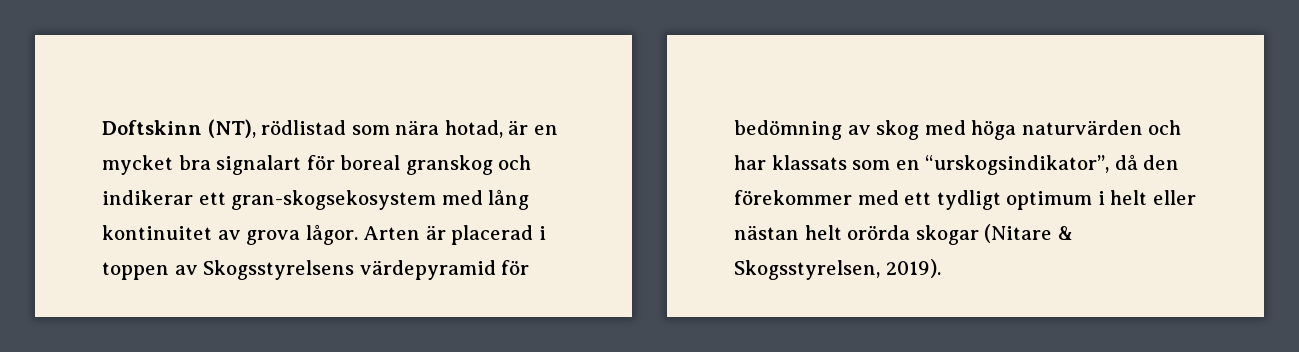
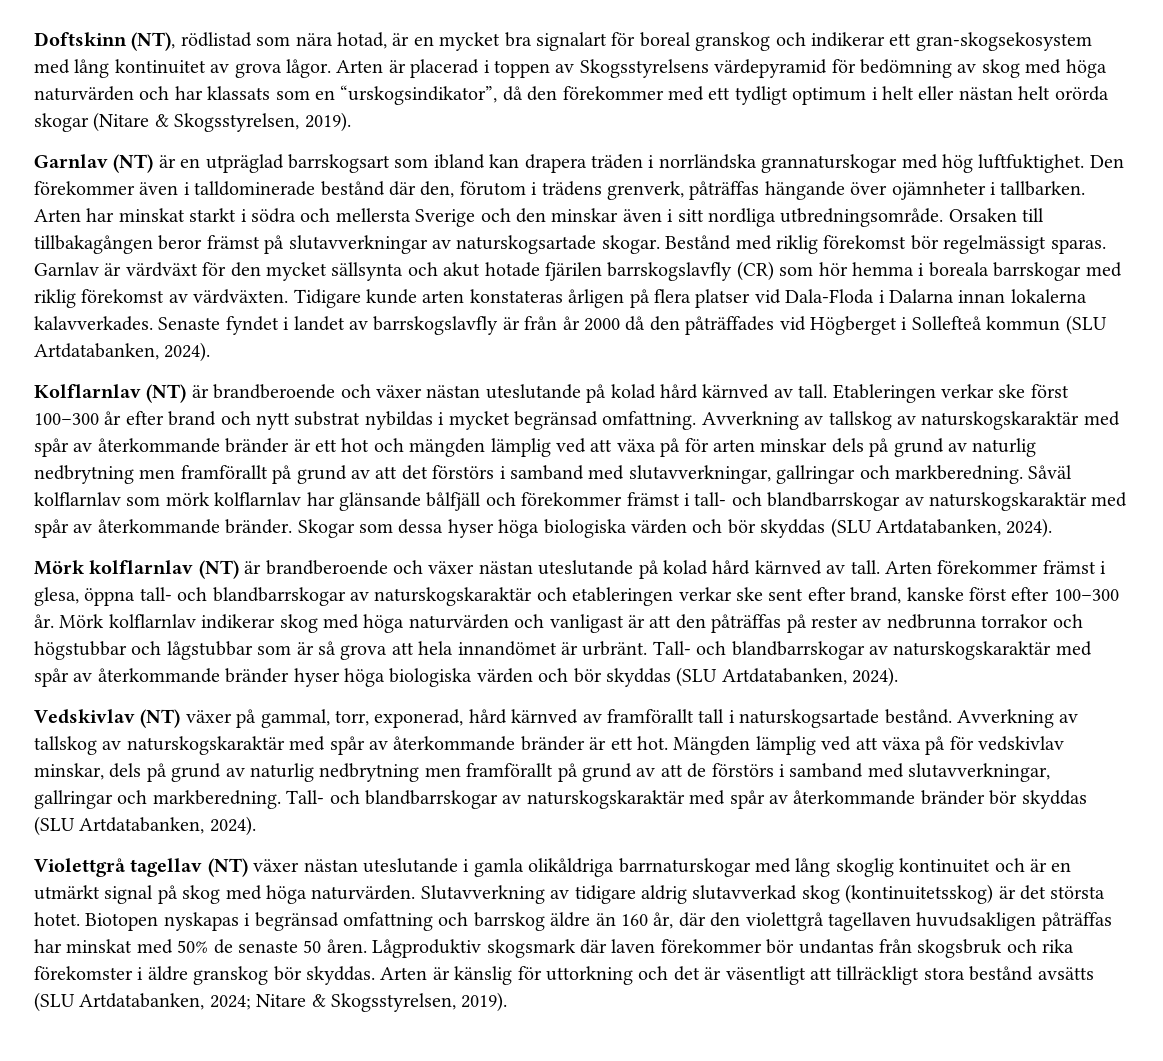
(941, 268) none -> [34,154,1124,173] [34,181,1086,200] [34,208,1045,227] [34,235,1106,254] [34,261,1122,281] [34,289,1087,308] [34,315,1107,335] [34,342,211,362] [34,384,1069,403] [34,411,1120,430] [34,438,1037,457] [34,465,1073,484] [34,492,1128,511] [34,518,1053,538] [34,560,1107,579] [34,587,1119,606] [34,614,1083,633] [34,641,1092,660] [34,667,899,687] [34,709,1079,728] [34,736,1065,755] [34,763,1051,782] [34,790,1087,809] [34,816,256,836] [34,858,1072,877] [34,884,1106,904] [34,912,1112,931] [34,939,1075,958] [34,966,1094,985] [34,992,508,1012] // Garnlav (NT) är en utpräglad barrskogsart som ibland kan drapera träden i norrländska grannaturskogar med hög luftfuktighet. Den förekommer även i talldominerade bestånd där den, förutom i trädens grenverk, påträffas hängande över ojämnheter i tallbarken. Arten har minskat starkt i södra och mellersta Sverige och den minskar även i sitt nordliga utbredningsområde. Orsaken till tillbakagången beror främst på slutavverkningar av naturskogsartade skogar. Bestånd med riklig förekomst bör regelmässigt sparas. Garnlav är värdväxt för den mycket sällsynta och akut hotade fjärilen barrskogslavfly (CR) som hör hemma i boreala barrskogar med riklig förekomst av värdväxten. Tidigare kunde arten konstateras årligen på flera platser vid Dala-Floda i Dalarna innan lokalerna kalavverkades. Senaste fyndet i landet av barrskogslavfly är från år 2000 då den påträffades vid Högberget i Sollefteå kommun (SLU Artdatabanken, 2024). // Kolflarnlav (NT) är brandberoende och växer nästan uteslutande på kolad hård kärnved av tall. Etableringen verkar ske först 100–300 år efter brand och nytt substrat nybildas i mycket begränsad omfattning. Avverkning av tallskog av naturskogskaraktär med spår av återkommande bränder är ett hot och mängden lämplig ved att växa på för arten minskar dels på grund av naturlig nedbrytning men framförallt på grund av att det förstörs i samband med slutavverkningar, gallringar och markberedning. Såväl kolflarnlav som mörk kolflarnlav har glänsande bålfjäll och förekommer främst i tall- och blandbarrskogar av naturskogskaraktär med spår av återkommande bränder. Skogar som dessa hyser höga biologiska värden och bör skyddas (SLU Artdatabanken, 2024). // Mörk kolflarnlav (NT) är brandberoende och växer nästan uteslutande på kolad hård kärnved av tall. Arten förekommer främst i glesa, öppna tall- och blandbarrskogar av naturskogskaraktär och etableringen verkar ske sent efter brand, kanske först efter 100–300 år. Mörk kolflarnlav indikerar skog med höga naturvärden och vanligast är att den påträffas på rester av nedbrunna torrakor och högstubbar och lågstubbar som är så grova att hela innandömet är urbränt. Tall- och blandbarrskogar av naturskogskaraktär med spår av återkommande bränder hyser höga biologiska värden och bör skyddas (SLU Artdatabanken, 2024). // Vedskivlav (NT) växer på gammal, torr, exponerad, hård kärnved av framförallt tall i naturskogsartade bestånd. Avverkning av tallskog av naturskogskaraktär med spår av återkommande bränder är ett hot. Mängden lämplig ved att växa på för vedskivlav minskar, dels på grund av naturlig nedbrytning men framförallt på grund av att de förstörs i samband med slutavverkningar, gallringar och markberedning. Tall- och blandbarrskogar av naturskogskaraktär med spår av återkommande bränder bör skyddas (SLU Artdatabanken, 2024). // Violettgrå tagellav (NT) växer nästan uteslutande i gamla olikåldriga barrnaturskogar med lång skoglig kontinuitet och är en utmärkt signal på skog med höga naturvärden. Slutavverkning av tidigare aldrig slutavverkad skog (kontinuitetsskog) är det största hotet. Biotopen nyskapas i begränsad omfattning och barrskog äldre än 160 år, där den violettgrå tagellaven huvudsakligen påträffas har minskat med 50% de senaste 50 åren. Lågproduktiv skogsmark där laven förekommer bör undantas från skogsbruk och rika förekomster i äldre granskog bör skyddas. Arten är känslig för uttorkning och det är väsentligt att tillräckligt stora bestånd avsätts (SLU Artdatabanken, 2024; Nitare & Skogsstyrelsen, 2019).

